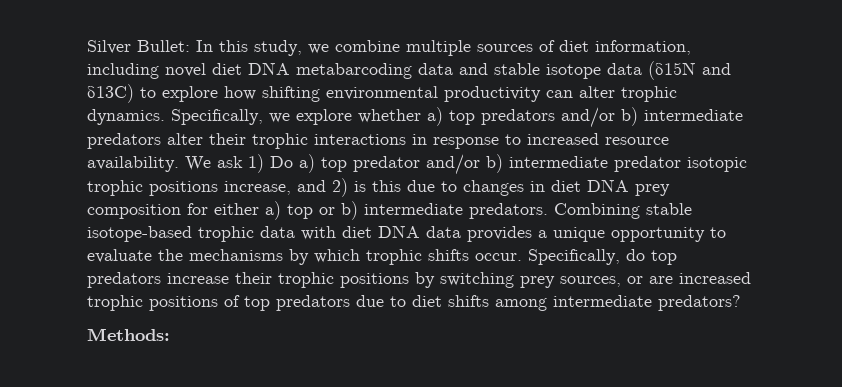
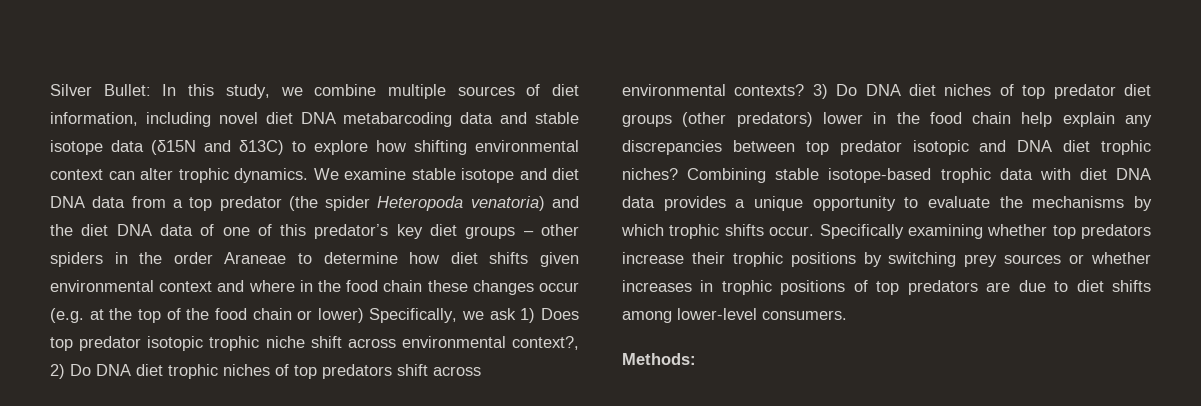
[444,86,541,102] productivity -> [50,169,103,180] context
[171,107,743,128] [87,133,669,149] [87,154,747,175] [87,178,670,197] [87,201,548,220] Specifically, we explore whether a) top predators and/or b) intermediate predators alter their trophic interactions in response to increased resource availability. We ask 1) Do a) top predator and/or b) intermediate predator isotopic trophic positions increase, and 2) is this due to changes in diet DNA prey composition for either a) top or b) intermediate predators. -> [313,168,579,183] [50,196,579,211] [50,224,580,239] [50,252,580,267] [50,280,579,295] [50,308,580,323] [50,336,579,351] [50,364,481,379] [622,84,1151,99] [622,112,1152,127] [622,140,1151,155] [622,168,678,180] We examine stable isotope and diet DNA data from a top predator (the spider Heteropoda venatoria) and the diet DNA data of one of this predator’s key diet groups – other spiders in the order Araneae to determine how diet shifts given environmental context and where in the food chain these changes occur (e.g. at the top of the food chain or lower) Specifically, we ask 1) Does top predator isotopic trophic niche shift across environmental context?, 2) Do DNA diet trophic niches of top predators shift across environmental contexts? 3) Do DNA diet niches of top predator diet groups (other predators) lower in the food chain help explain any discrepancies between top predator isotopic and DNA diet trophic niches?
[528,249,645,265] Specifically, do -> [819,224,1048,239] Specifically examining whether
[560,272,751,287] sources, or are increased -> [1004,252,1151,264] [622,280,714,292] sources or whether increases in
(350, 303) none -> [986,282,1011,292] are
[553,295,741,311] intermediate predators? -> [677,308,847,320] lower-level consumers.

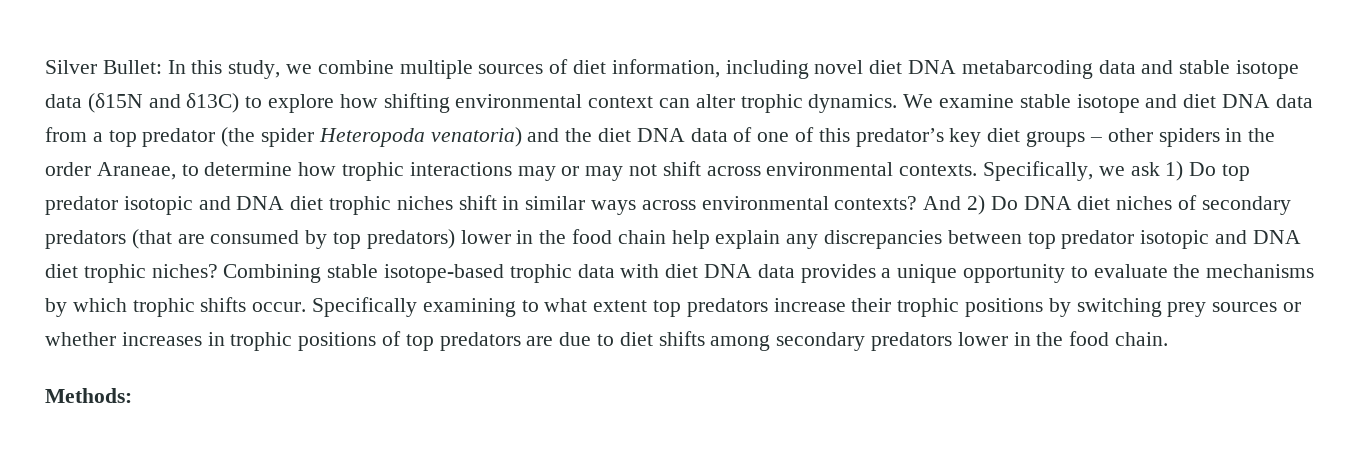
[224,252,287,264] Araneae -> [96,162,176,180] Araneae,
[450,252,580,267] [50,280,579,295] [50,308,364,323] diet shifts given environmental context and where in the food chain these changes occur (e.g. at the top of the food chain or lower) -> [342,161,978,181] trophic interactions may or may not shift across environmental contexts.
[541,308,580,320] [50,336,579,351] [50,364,428,379] Does top predator isotopic trophic niche shift across environmental context?, 2) Do DNA diet trophic niches of top predators shift -> [1189,162,1251,181] [45,195,637,215] Do top predator isotopic and DNA diet trophic niches shift in similar ways
[812,84,828,99] 3) -> [923,195,986,215] And 2)
[1022,84,1151,99] [622,112,727,127] top predator diet groups (other -> [1201,196,1291,215] [45,229,362,249] secondary predators (that are consumed by top
[987,224,1048,236] whether -> [521,298,648,312] to what extent
[677,308,847,320] lower-level consumers. -> [776,331,1169,351] secondary predators lower in the food chain.

